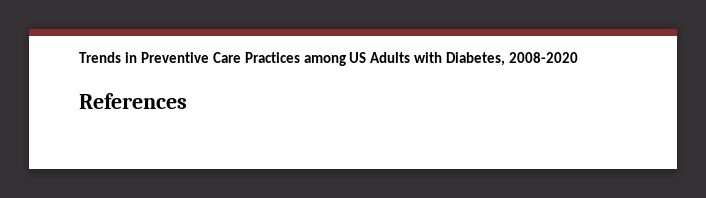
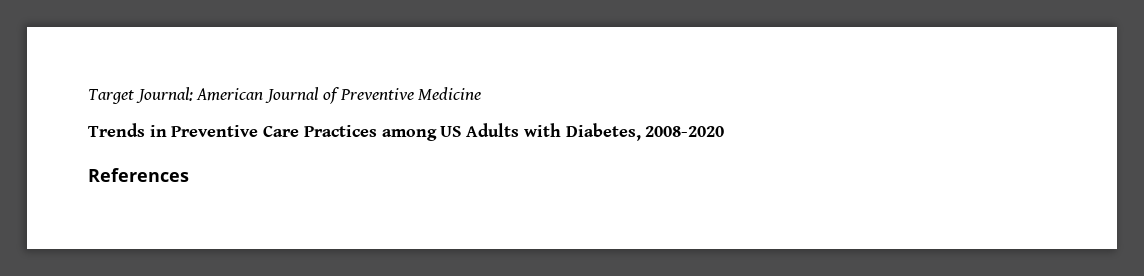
(79, 57) none -> [88,87,482,104] Target Journal: American Journal of Preventive Medicine //

